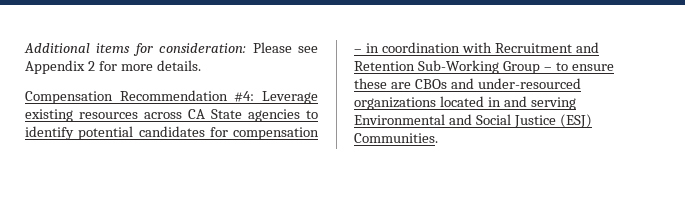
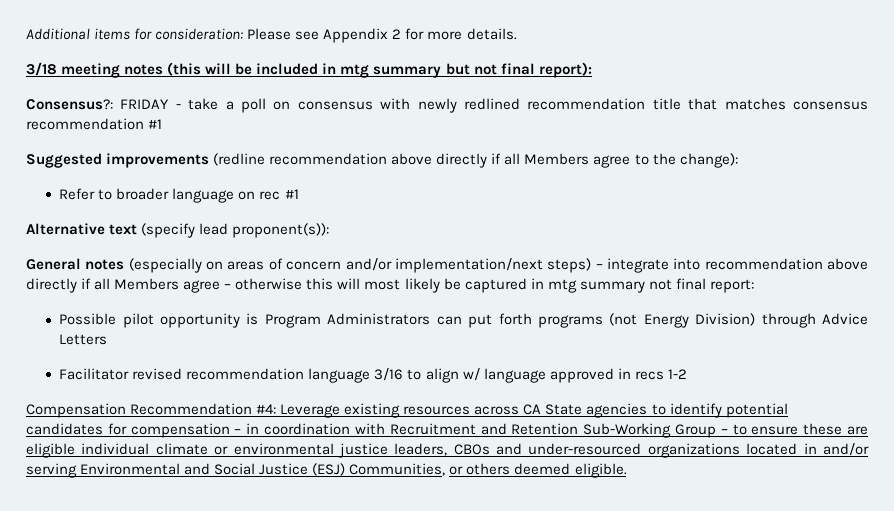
(201, 65) none -> [26,62,592,78] [26,98,868,113] [26,118,163,130] [26,153,738,168] [59,188,299,203] [26,223,330,238] [26,258,869,273] [26,278,754,293] [59,313,868,328] [59,334,108,345] [59,368,687,383] // 3/18 meeting notes (this will be included in mtg summary but not final report): // Consensus?: FRIDAY - take a poll on consensus with newly redlined recommendation title that matches consensus recommendation #1 // Suggested improvements (redline recommendation above directly if all Members agree to the change): // Refer to broader language on rec #1 // Alternative text (specify lead proponent(s)): // General notes (especially on areas of concern and/or implementation/next steps) – integrate into recommendation above directly if all Members agree – otherwise this will most likely be captured in mtg summary not final report: // Possible pilot opportunity is Program Administrators can put forth programs (not Energy Division) through Advice Letters // Facilitator revised recommendation language 3/16 to align w/ language approved in recs 1-2
(411, 85) none -> [26,443,448,458] eligible individual climate or environmental justice leaders,
[503,96,527,107] and -> [822,443,869,456] and/or
[354,133,438,143] Communities. -> [349,463,627,478] Communities, or others deemed eligible.

